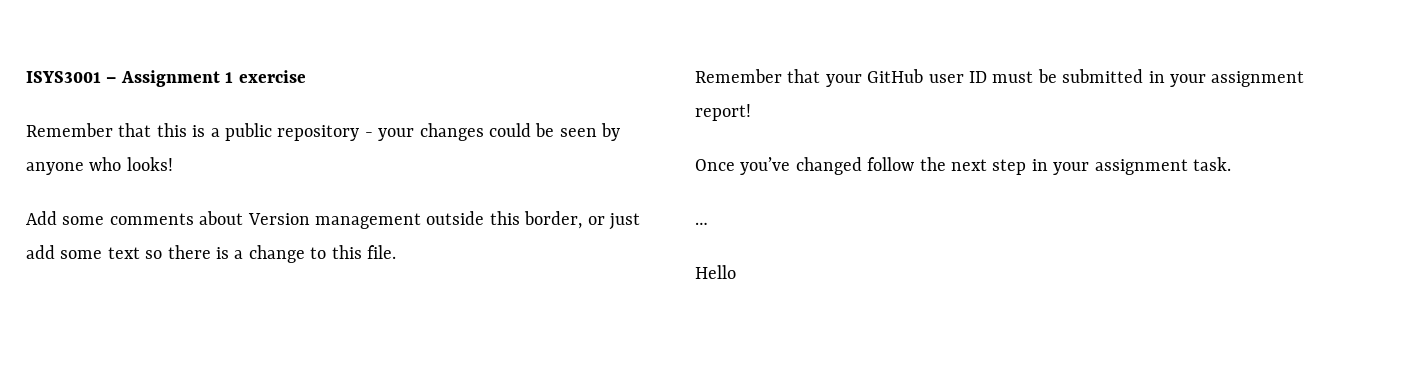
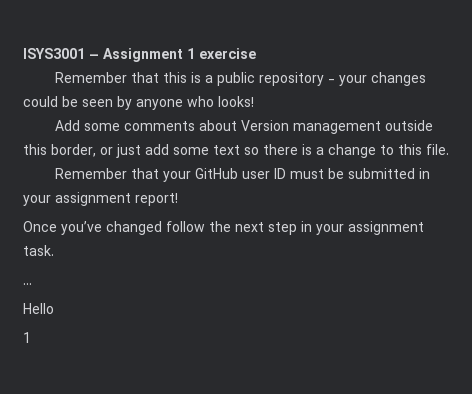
(736, 272) none -> [23,332,31,343] // 1

